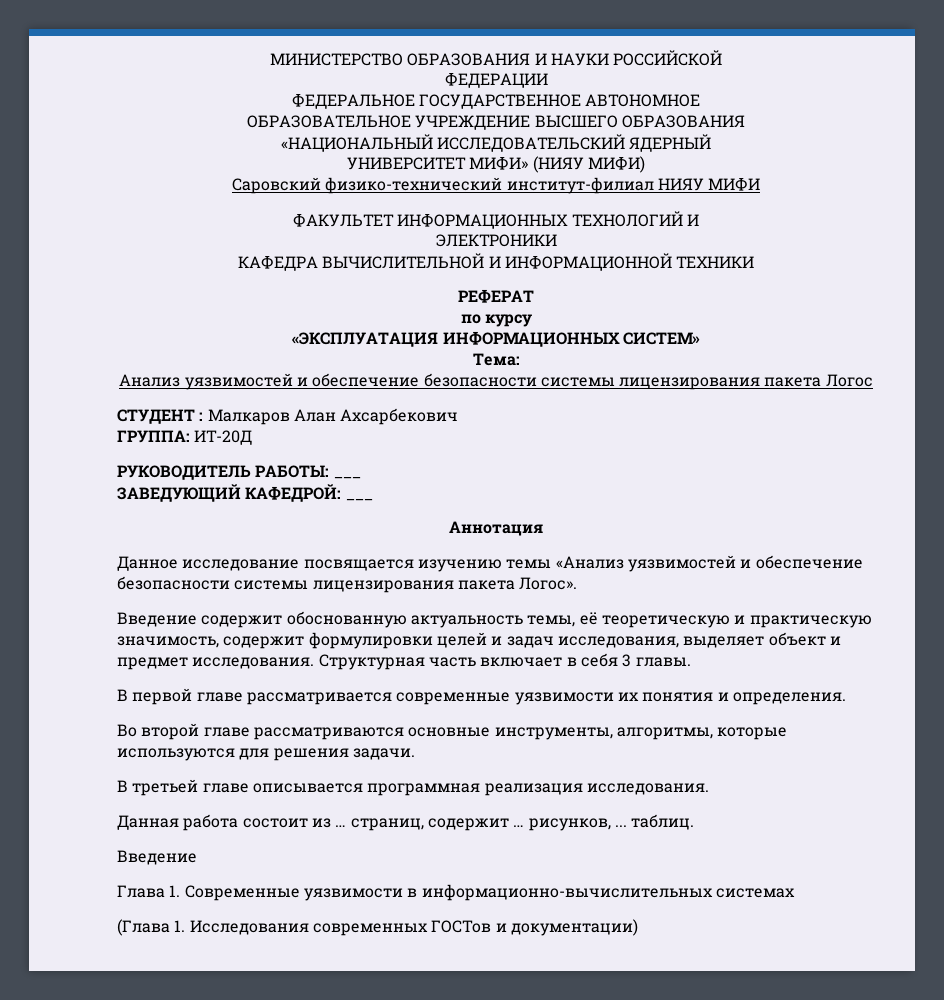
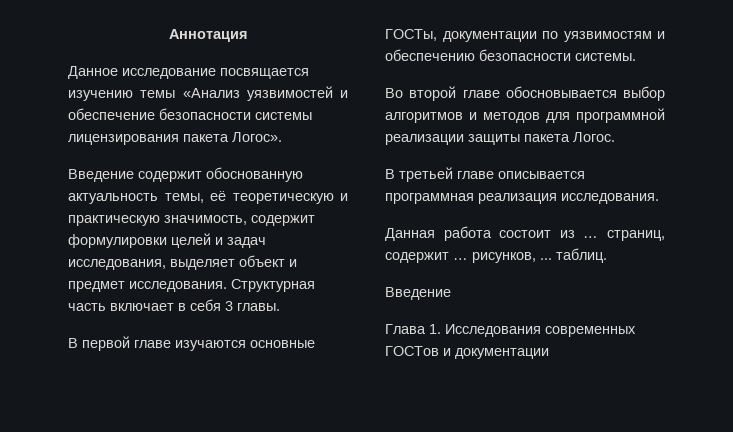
[269,50,723,66] [444,73,548,88] [291,94,701,109] [247,115,745,130] [280,134,712,152] [347,156,645,173] [231,177,761,194] [293,211,699,229] [435,234,557,247] [237,253,755,271] [458,289,534,303] [460,314,533,327] [292,331,700,347] [472,353,520,366] [119,373,873,390] [117,408,459,425] [117,430,253,445] [117,465,361,480] [117,484,373,502] МИНИСТЕРСТВО ОБРАЗОВАНИЯ И НАУКИ РОССИЙСКОЙ // ФЕДЕРАЦИИ // ФЕДЕРАЛЬНОЕ ГОСУДАРСТВЕННОЕ АВТОНОМНОЕ // ОБРАЗОВАТЕЛЬНОЕ УЧРЕЖДЕНИЕ ВЫСШЕГО ОБРАЗОВАНИЯ // «НАЦИОНАЛЬНЫЙ ИССЛЕДОВАТЕЛЬСКИЙ ЯДЕРНЫЙ // УНИВЕРСИТЕТ МИФИ» (НИЯУ МИФИ) // Саровский физико-технический институт-филиал НИЯУ МИФИ // ФАКУЛЬТЕТ ИНФОРМАЦИОННЫХ ТЕХНОЛОГИЙ И // ЭЛЕКТРОНИКИ // КАФЕДРА ВЫЧИСЛИТЕЛЬНОЙ И ИНФОРМАЦИОННОЙ ТЕХНИКИ // РЕФЕРАТ // по курсу // «ЭКСПЛУАТАЦИЯ ИНФОРМАЦИОННЫХ СИСТЕМ» // Тема: // Анализ уязвимостей и обеспечение безопасности системы лицензирования пакета Логос // СТУДЕНТ : Малкаров Алан Ахсарбекович // ГРУППА: ИТ-20Д // РУКОВОДИТЕЛЬ РАБОТЫ: ___ // ЗАВЕДУЮЩИЙ КАФЕДРОЙ: ___ // -> (169, 35) none
[246,692,846,705] [117,723,788,740] [117,748,415,761] рассматривается современные уязвимости их понятия и определения. // Во второй главе рассматриваются основные инструменты, алгоритмы, которые используются для решения задачи. -> [175,340,315,351] [385,29,665,42] [385,49,636,61] [385,86,665,101] [385,108,665,123] [385,132,615,145] изучаются основные ГОСТы, документации по уязвимостям и обеспечению безопасности системы. // Во второй главе обосновывается выбор алгоритмов и методов для программной реализации защиты пакета Логос.
[184,884,795,901] [117,919,186,936] Современные уязвимости в информационно-вычислительных системах // (Глава 1. -> (441, 329) none
[510,919,638,936] документации) -> [455,348,549,359] документации

